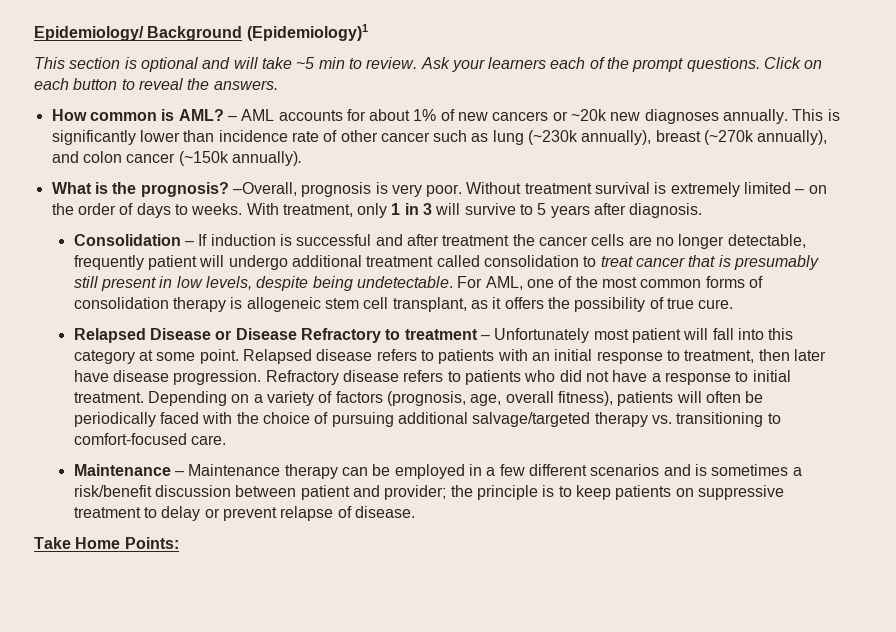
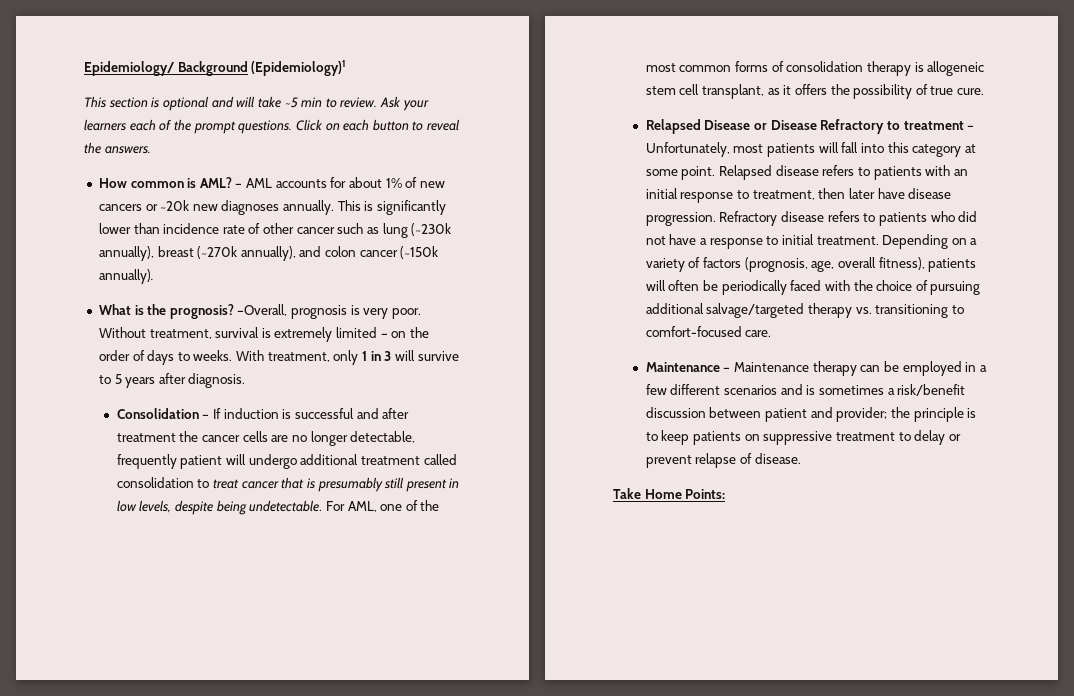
[524,183,592,194] treatment -> [149,329,212,339] treatment,
[494,328,682,343] Unfortunately most patient -> [645,142,815,157] Unfortunately, most patients

